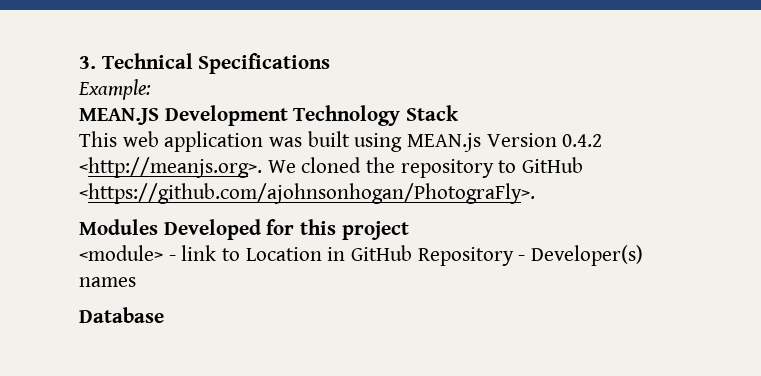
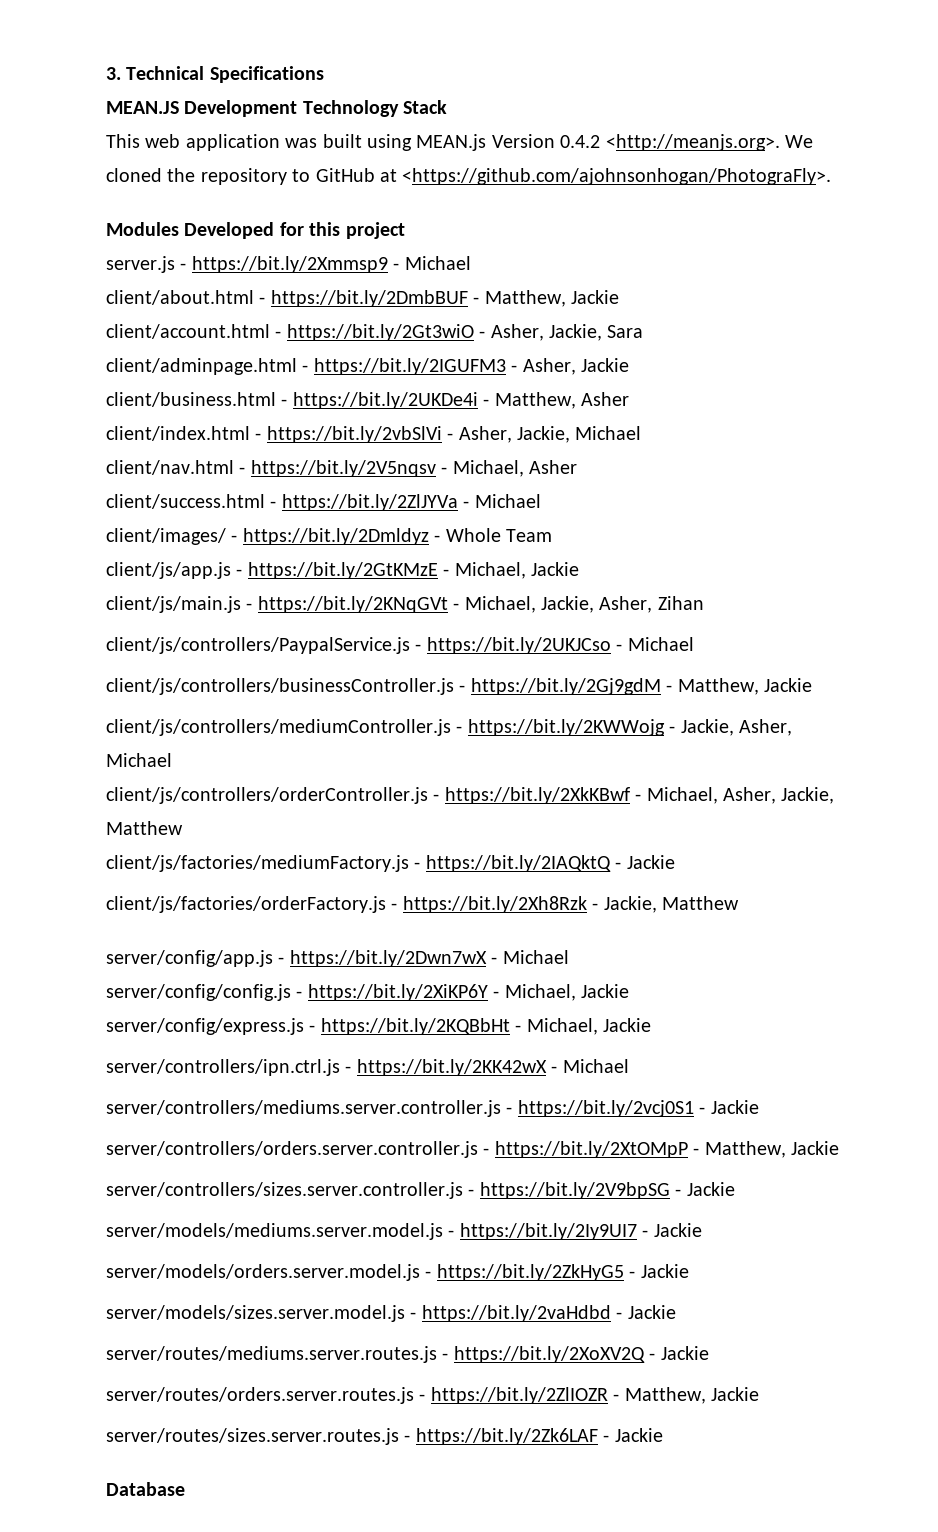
[78,79,151,100] // Example: -> (324, 74) none
(584, 165) none -> [380,169,397,182] at
[79,245,644,266] [79,277,136,287] <module> - link to Location in GitHub Repository - Developer(s) names -> [106,256,471,273] [106,290,619,307] [106,324,644,341] [106,358,629,375] [106,392,629,409] [106,426,642,443] [106,460,577,477] [106,494,541,511] [106,528,552,545] [106,562,579,579] [106,596,704,613] [106,637,694,654] [106,678,812,695] [106,719,792,736] [106,753,172,767] [106,787,835,804] [106,821,183,835] [106,855,675,872] [106,896,739,913] [106,950,569,967] [106,984,629,1001] [106,1018,651,1035] [106,1059,629,1076] [106,1100,759,1117] [106,1141,839,1158] [106,1182,735,1199] [106,1223,702,1240] [106,1264,689,1281] [106,1305,676,1322] [106,1346,709,1363] [106,1387,759,1404] [106,1428,663,1445] server.js - https://bit.ly/2Xmmsp9 - Michael // client/about.html - https://bit.ly/2DmbBUF - Matthew, Jackie // client/account.html - https://bit.ly/2Gt3wiO - Asher, Jackie, Sara // client/adminpage.html - https://bit.ly/2IGUFM3 - Asher, Jackie // client/business.html - https://bit.ly/2UKDe4i - Matthew, Asher // client/index.html - https://bit.ly/2vbSlVi - Asher, Jackie, Michael // client/nav.html - https://bit.ly/2V5nqsv - Michael, Asher // client/success.html - https://bit.ly/2ZlJYVa - Michael // client/images/ - https://bit.ly/2Dmldyz - Whole Team // client/js/app.js - https://bit.ly/2GtKMzE - Michael, Jackie // client/js/main.js - https://bit.ly/2KNqGVt - Michael, Jackie, Asher, Zihan // client/js/controllers/PaypalService.js - https://bit.ly/2UKJCso - Michael // client/js/controllers/businessController.js - https://bit.ly/2Gj9gdM - Matthew, Jackie // client/js/controllers/mediumController.js - https://bit.ly/2KWWojg - Jackie, Asher, Michael // client/js/controllers/orderController.js - https://bit.ly/2XkKBwf - Michael, Asher, Jackie, Matthew // client/js/factories/mediumFactory.js - https://bit.ly/2IAQktQ - Jackie // client/js/factories/orderFactory.js - https://bit.ly/2Xh8Rzk - Jackie, Matthew // server/config/app.js - https://bit.ly/2Dwn7wX - Michael // server/config/config.js - https://bit.ly/2XiKP6Y - Michael, Jackie // server/config/express.js - https://bit.ly/2KQBbHt - Michael, Jackie // server/controllers/ipn.ctrl.js - https://bit.ly/2KK42wX - Michael // server/controllers/mediums.server.controller.js - https://bit.ly/2vcj0S1 - Jackie // server/controllers/orders.server.controller.js - https://bit.ly/2XtOMpP - Matthew, Jackie // server/controllers/sizes.server.controller.js - https://bit.ly/2V9bpSG - Jackie // server/models/mediums.server.model.js - https://bit.ly/2Iy9UI7 - Jackie // server/models/orders.server.model.js - https://bit.ly/2ZkHyG5 - Jackie // server/models/sizes.server.model.js - https://bit.ly/2vaHdbd - Jackie // server/routes/mediums.server.routes.js - https://bit.ly/2XoXV2Q - Jackie // server/routes/orders.server.routes.js - https://bit.ly/2ZlIOZR - Matthew, Jackie // server/routes/sizes.server.routes.js - https://bit.ly/2Zk6LAF - Jackie

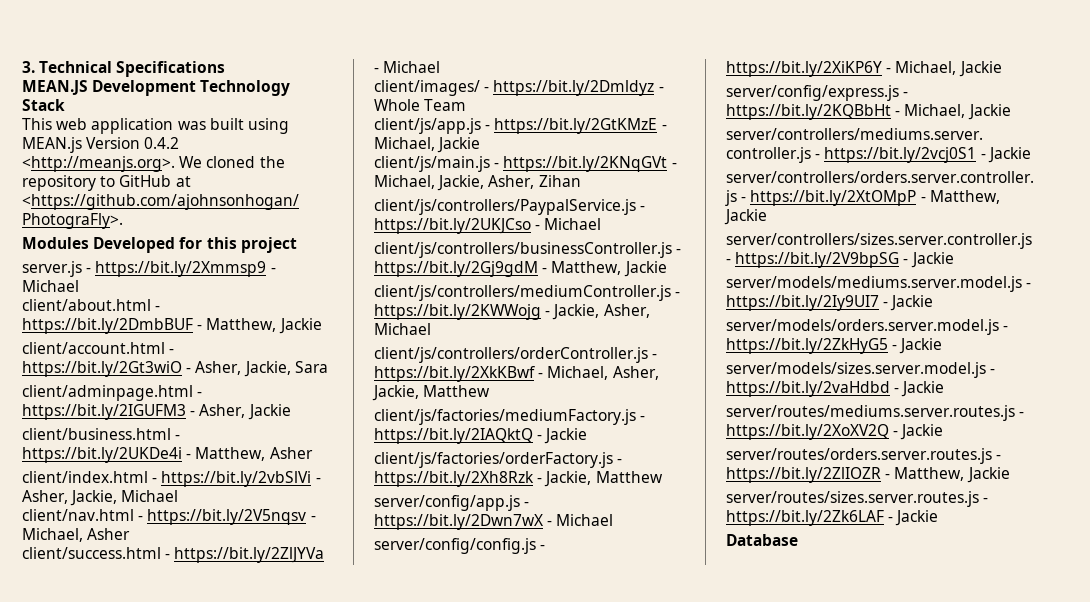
[106,1059,629,1076] // server/controllers/ipn.ctrl.js - https://bit.ly/2KK42wX - Michael -> (1011, 112) none

